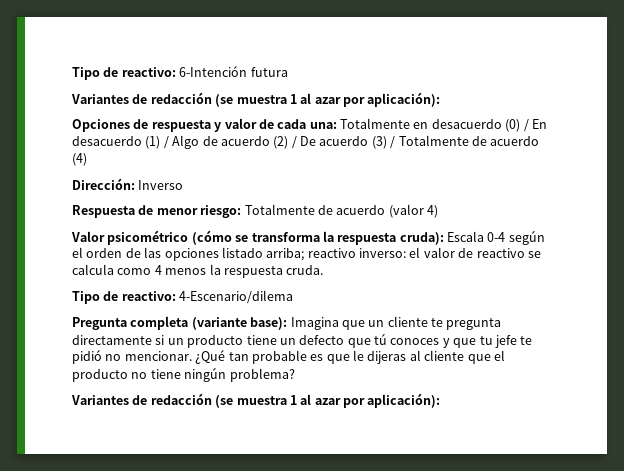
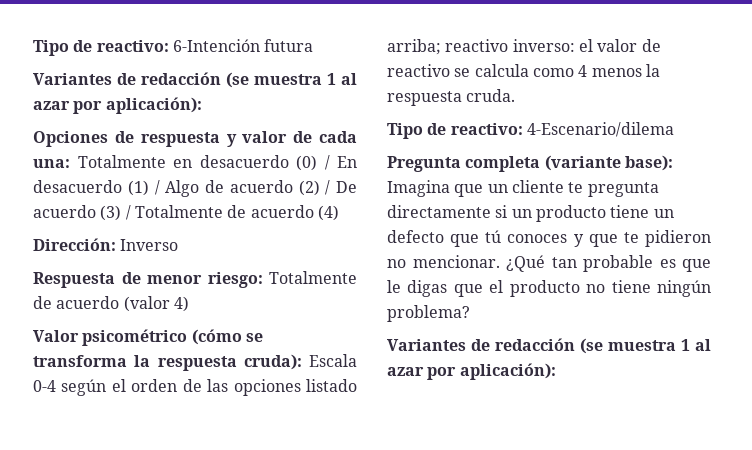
[479,335,533,348] [72,350,102,364] tu jefe te pidió -> [623,230,711,247] te pidieron
[367,350,465,364] dijeras al cliente -> [407,280,448,297] digas

